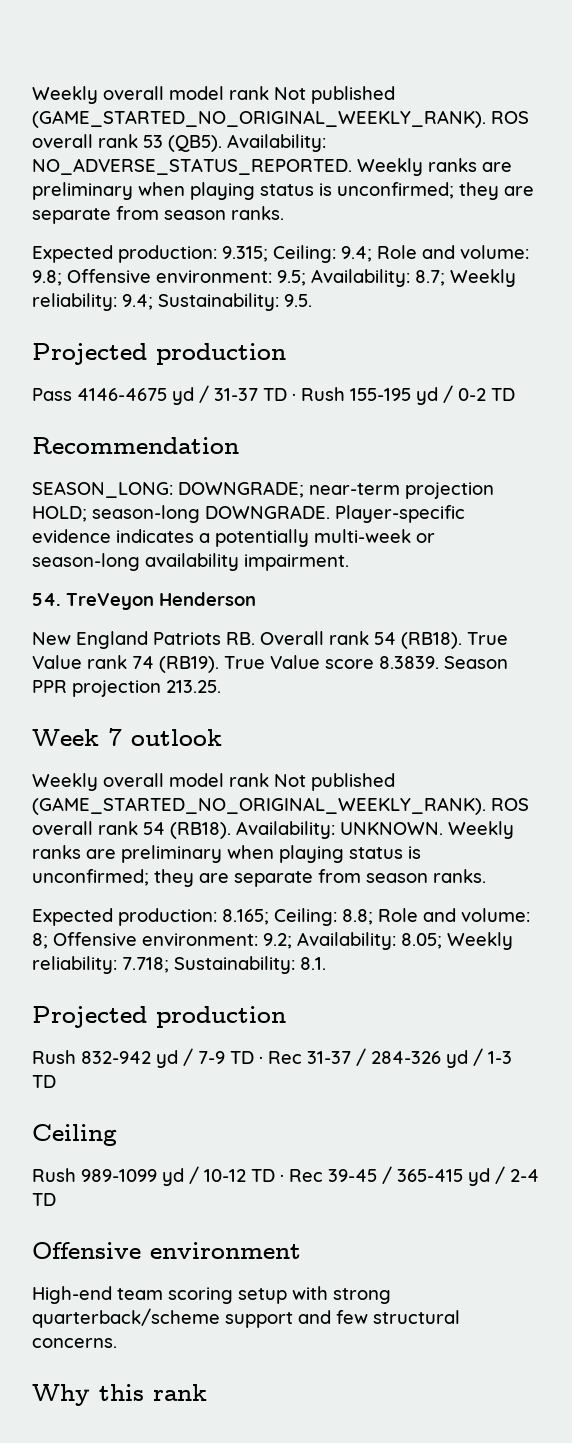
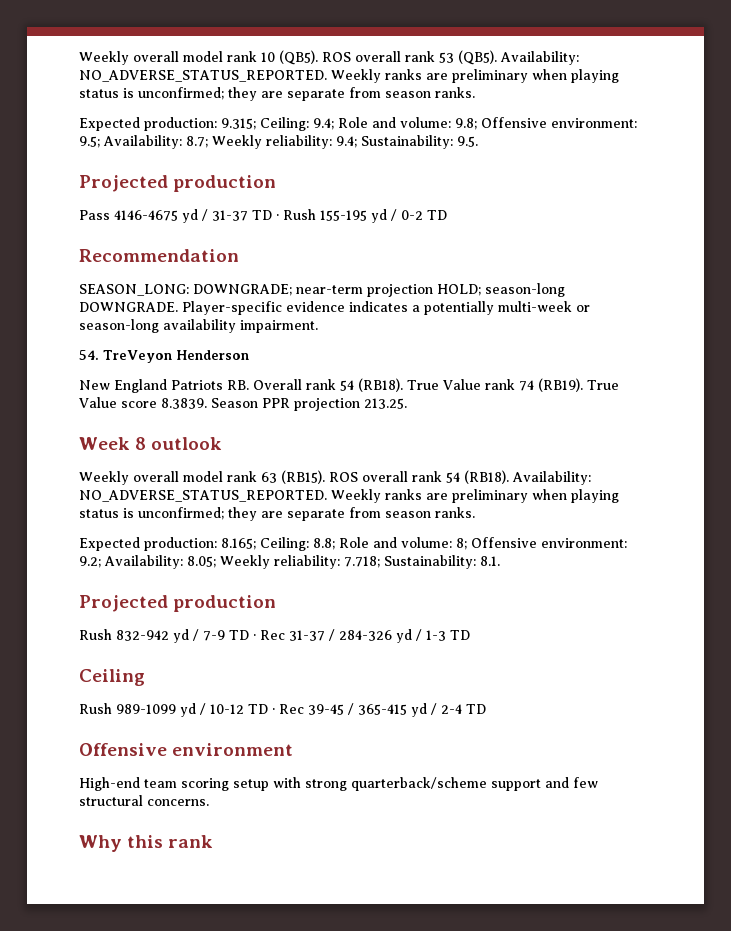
[32,86,395,104] [32,110,486,128] Weekly overall model rank Not published (GAME_STARTED_NO_ORIGINAL_WEEKLY_RANK). -> [79,50,318,65] Weekly overall model rank 10 (QB5).
[108,728,122,746] 7 -> [135,437,147,450] 8
[274,773,395,791] [32,797,486,815] Not published (GAME_STARTED_NO_ORIGINAL_WEEKLY_RANK). -> [261,470,325,484] 63 (RB15).
[340,822,443,835] UNKNOWN. -> [79,490,327,502] NO_ADVERSE_STATUS_REPORTED.

